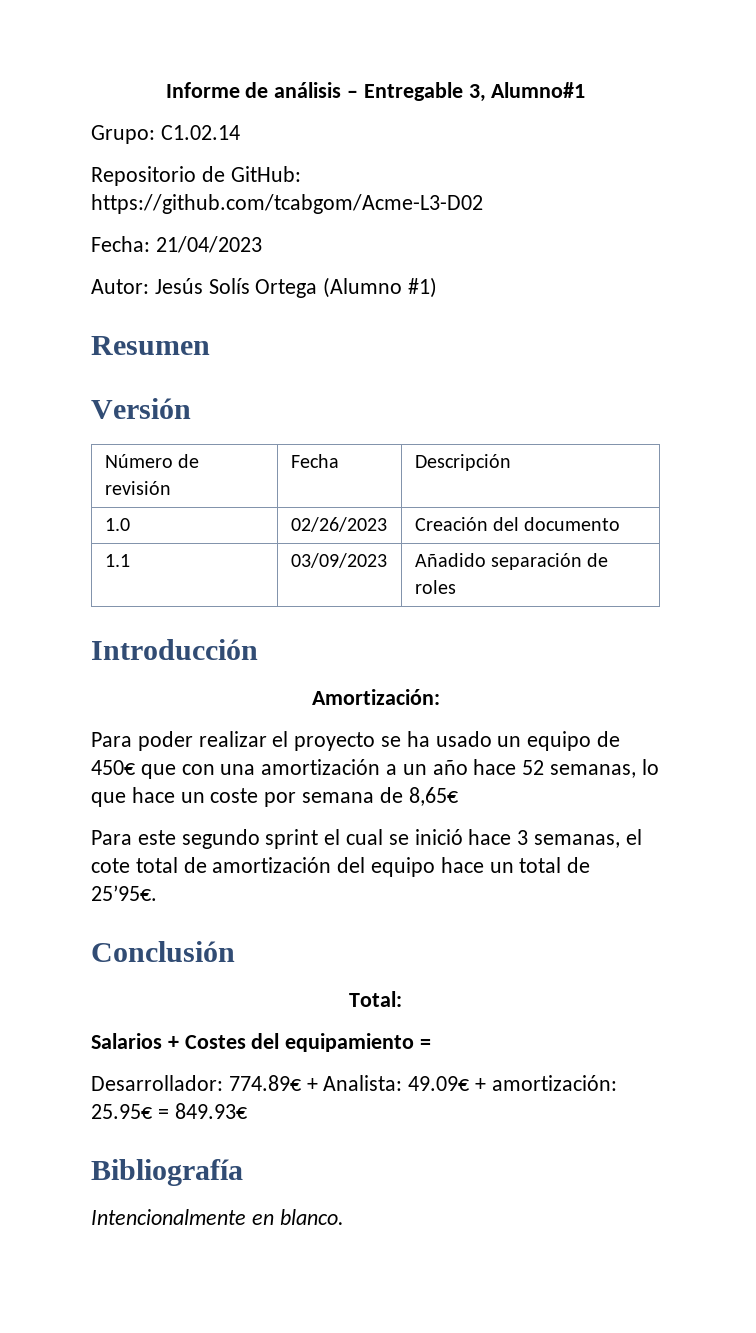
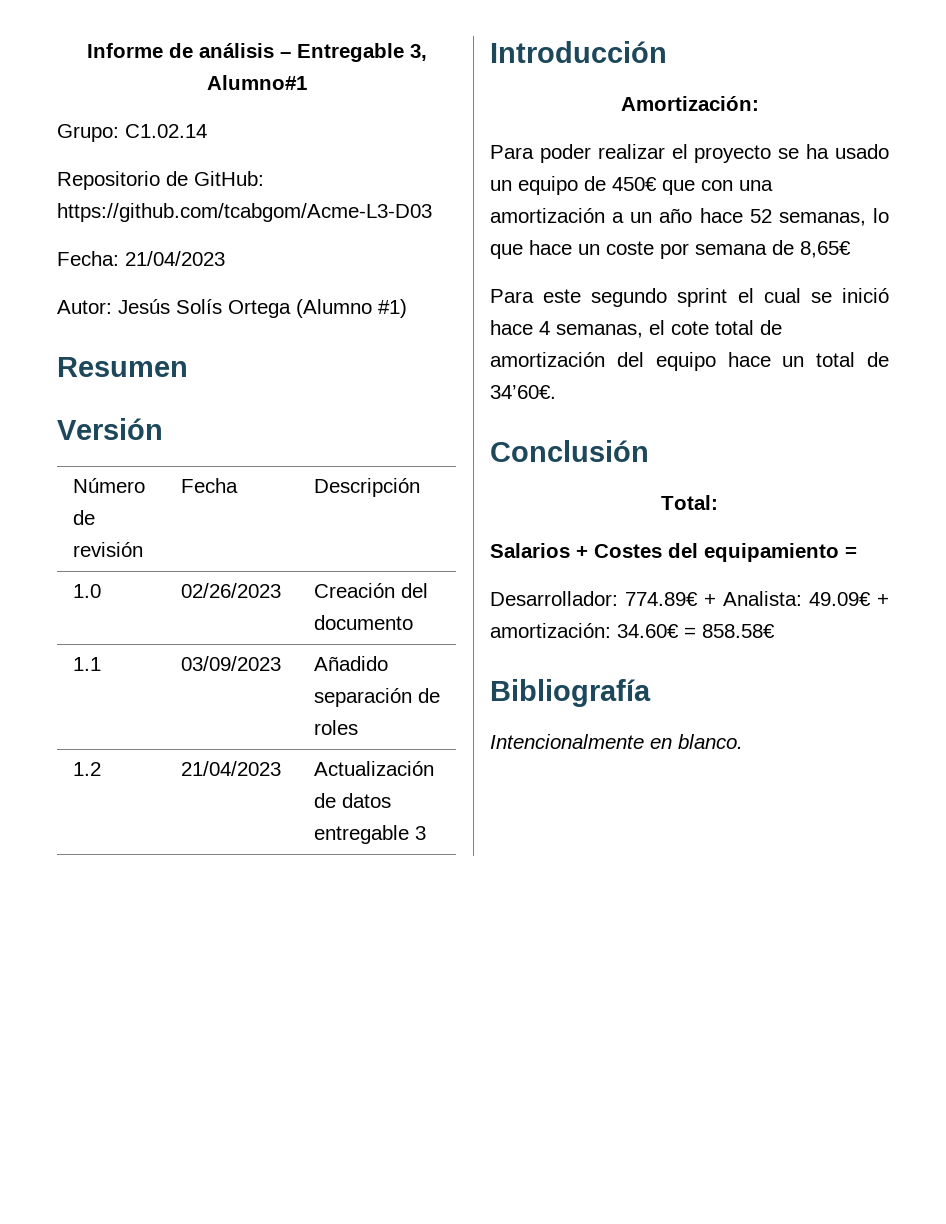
[91,194,483,214] https://github.com/tcabgom/Acme-L3-D02 -> [57,203,432,222] https://github.com/tcabgom/Acme-L3-D03
(456, 587) none -> [72,762,101,776] [180,761,281,776] [313,761,434,776] [313,793,391,808] [313,825,426,844] // 1.2 | 21/04/2023 | Actualización de datos entregable 3
[517,830,529,845] 3 -> [539,321,550,335] 4
[91,885,157,901] 25’95€. -> [490,385,556,399] 34’60€.
[91,1103,247,1119] 25.95€ = 849.93€ -> [617,624,775,638] 34.60€ = 858.58€

